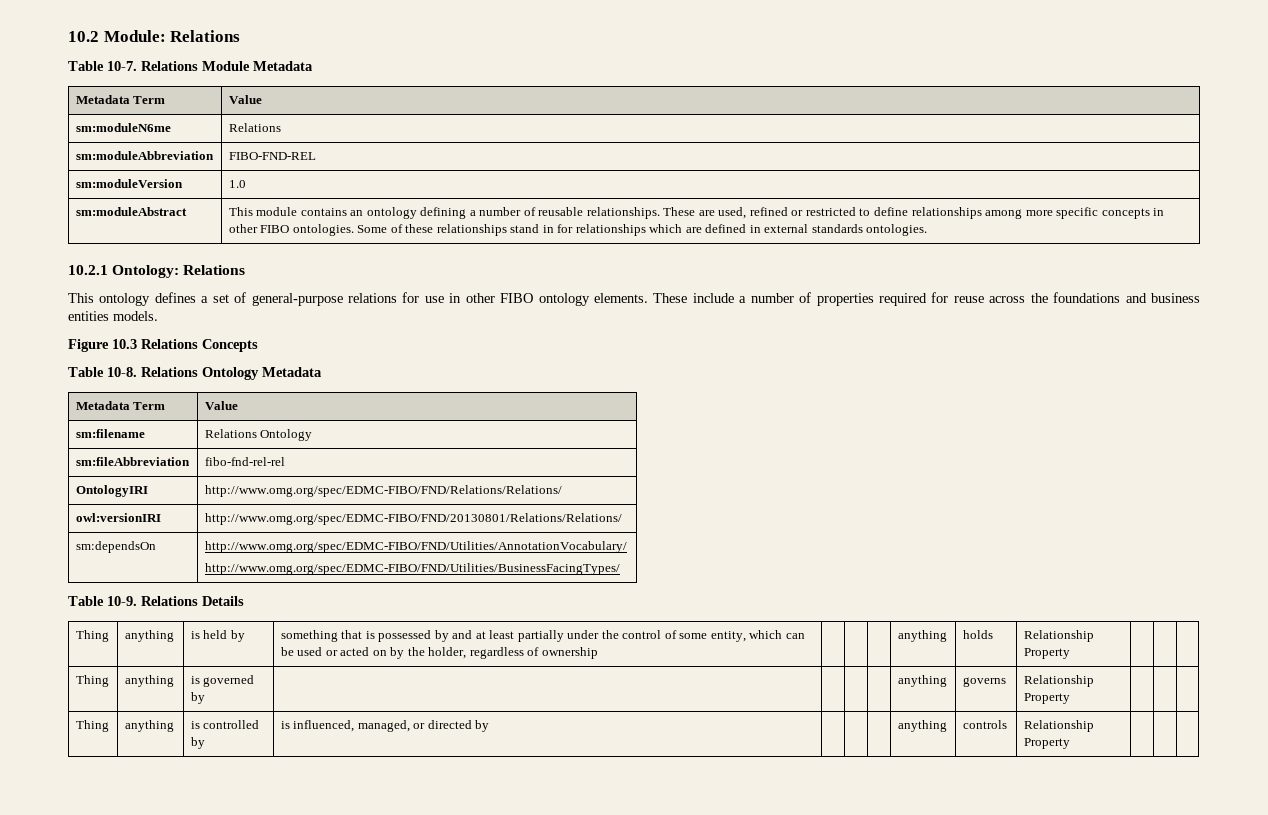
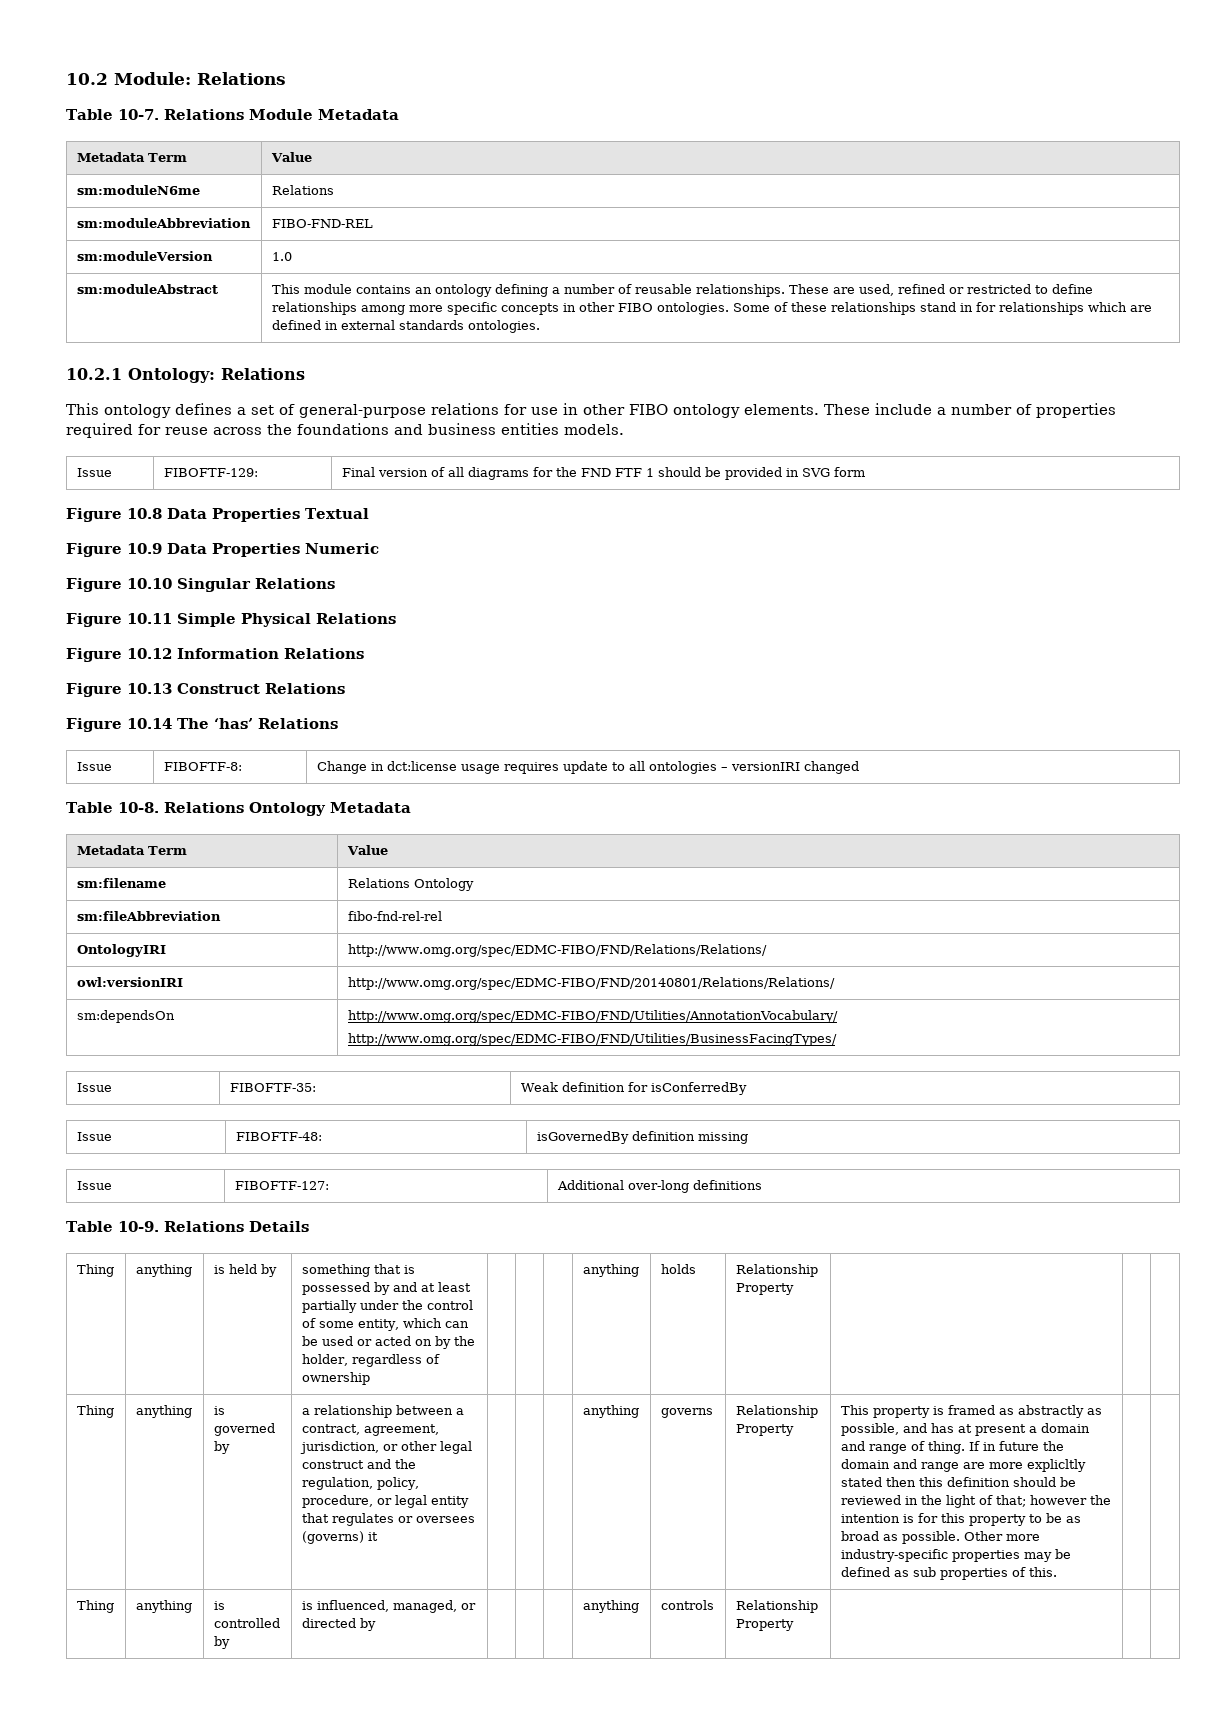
[68,339,258,352] // Figure 10.3 Relations Concepts -> [76,468,112,477] [163,468,258,477] [341,467,865,480] [66,508,369,522] [66,543,379,557] [66,578,335,592] [66,613,396,627] [66,648,364,662] [66,683,345,697] [66,718,338,732] [76,762,112,771] [163,762,242,771] [316,761,859,774] // Issue | FIBOFTF-129: | Final version of all diagrams for the FND FTF 1 should be provided in SVG form // Figure 10.8 Data Properties Textual // Figure 10.9 Data Properties Numeric // Figure 10.10 Singular Relations // Figure 10.11 Simple Physical Relations // Figure 10.12 Information Relations // Figure 10.13 Construct Relations // Figure 10.14 The ‘has’ Relations // Issue | FIBOFTF-8: | Change in dct:license usage requires update to all ontologies – versionIRI changed
[204,513,622,525] http://www.omg.org/spec/EDMC-FIBO/FND/20130801/Relations/Relations/ -> [347,977,835,990] http://www.omg.org/spec/EDMC-FIBO/FND/20140801/Relations/Relations/
(620, 569) none -> [76,1083,112,1092] [229,1083,316,1092] [520,1082,747,1095] [76,1132,112,1141] [235,1132,322,1141] [536,1131,748,1144] [76,1181,112,1190] [234,1181,329,1190] [556,1180,762,1193] // Issue | FIBOFTF-35: | Weak definition for isConferredBy // Issue | FIBOFTF-48: | isGovernedBy definition missing // Issue | FIBOFTF-127: | Additional over-long definitions
[897,675,947,687] [962,677,1006,687] [1023,675,1094,687] [1023,693,1070,704] | | | | anything | governs | Relationship Property | -> [301,1405,464,1418] [301,1424,439,1436] [299,1441,472,1454] [301,1459,416,1469] [301,1477,419,1490] [301,1495,469,1508] [301,1513,475,1526] [301,1531,378,1544] [582,1405,639,1418] [660,1408,713,1418] [735,1405,818,1418] [735,1424,794,1436] [840,1405,1102,1418] [840,1423,1090,1436] [840,1441,1064,1454] [840,1459,1086,1472] [840,1477,1076,1487] [840,1495,1111,1508] [840,1513,1081,1526] [840,1531,1040,1544] [840,1549,1071,1562] [840,1567,1057,1580] a relationship between a contract, agreement, jurisdiction, or other legal construct and the regulation, policy, procedure, or legal entity that regulates or oversees (governs) it | | | | anything | governs | Relationship Property | This property is framed as abstractly as possible, and has at present a domain and range of thing. If in future the domain and range are more explicltly stated then this definition should be reviewed in the light of that; however the intention is for this property to be as broad as possible. Other more industry-specific properties may be defined as sub properties of this.

